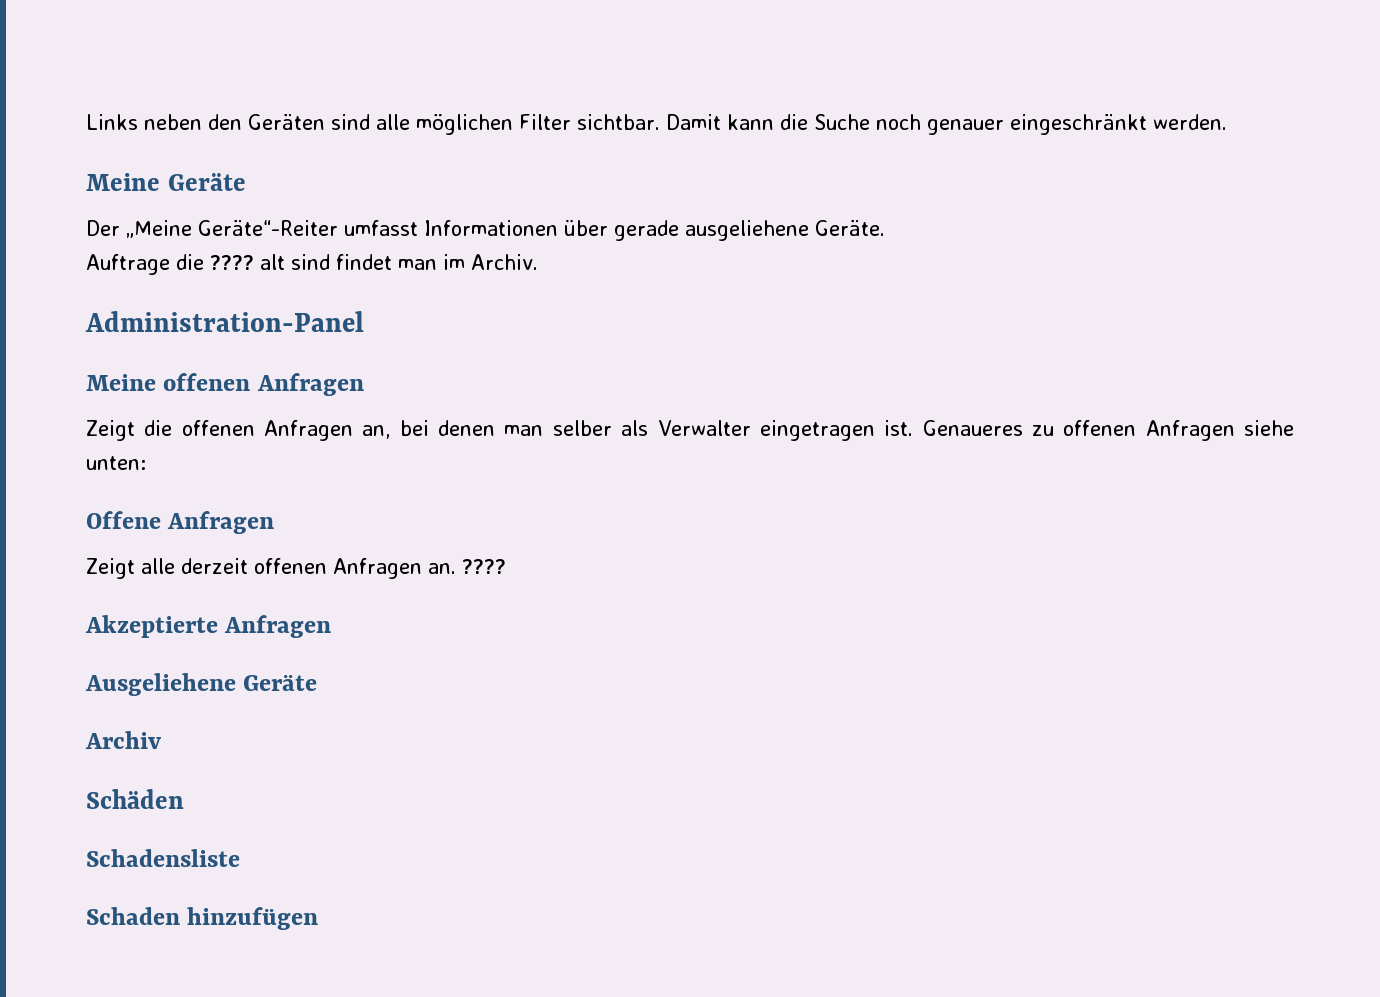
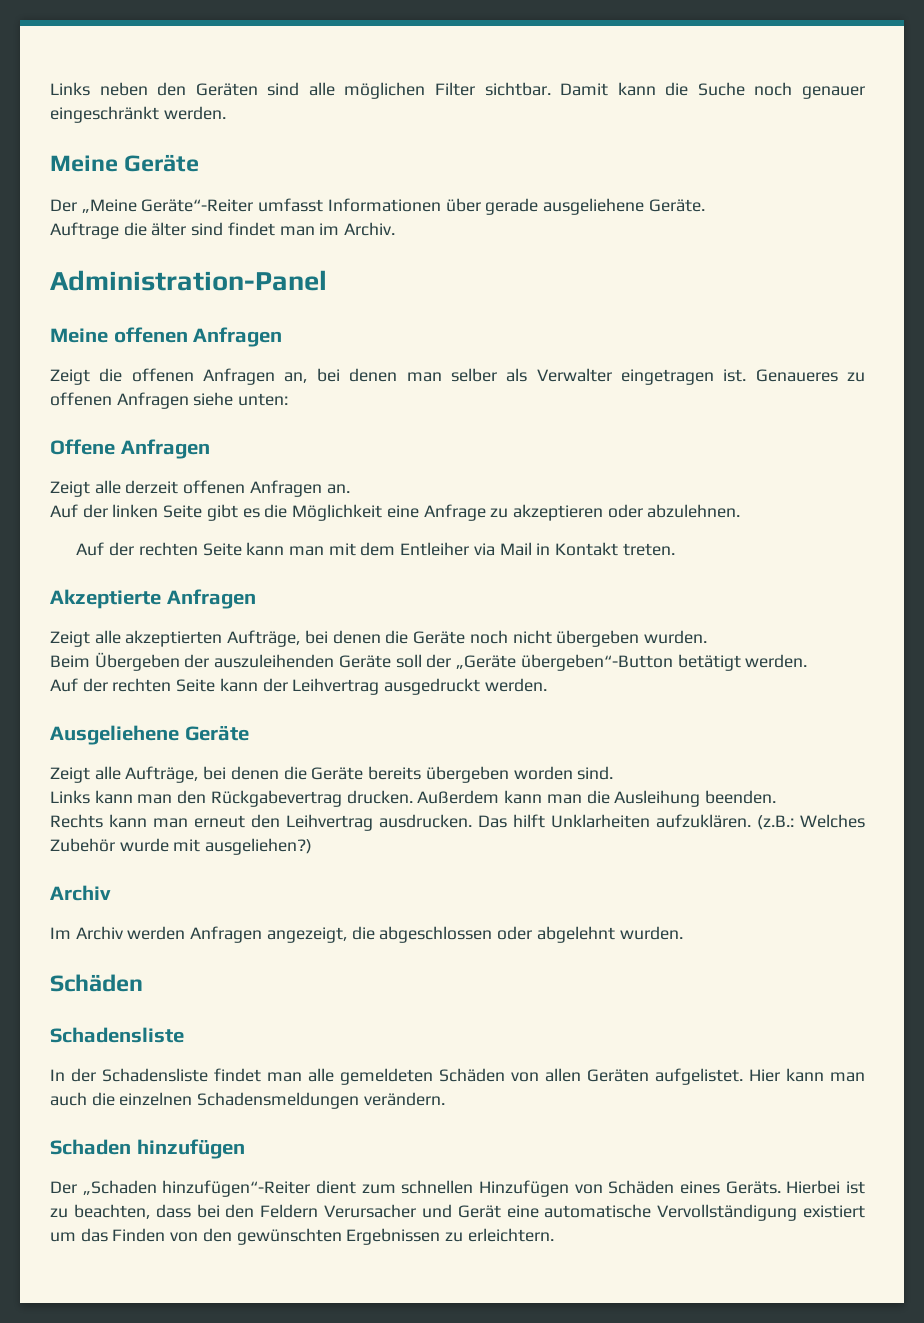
[210,254,285,270] ???? alt -> [151,222,187,236] älter
[462,559,506,574] [85,615,332,638] [85,673,318,696] [85,731,162,749] [86,789,184,809] [86,849,240,867] [86,907,319,930] ???? // Akzeptierte Anfragen // Ausgeliehene Geräte // Archiv // Schäden // Schadensliste // Schaden hinzufügen -> [50,504,741,521] [76,542,675,556] [50,589,256,609] [50,630,707,647] [50,652,808,671] [50,678,547,695] [50,725,249,745] [50,766,614,783] [50,790,776,807] [50,814,865,831] [50,838,313,855] [50,885,111,901] [50,926,683,943] [50,974,143,992] [50,1027,184,1043] [50,1068,865,1085] [50,1092,445,1109] [50,1139,245,1159] [50,1180,865,1197] [50,1204,865,1221] [50,1228,554,1245] // Auf der linken Seite gibt es die Möglichkeit eine Anfrage zu akzeptieren oder abzulehnen. // Auf der rechten Seite kann man mit dem Entleiher via Mail in Kontakt treten. // Akzeptierte Anfragen // Zeigt alle akzeptierten Aufträge, bei denen die Geräte noch nicht übergeben wurden. // Beim Übergeben der auszuleihenden Geräte soll der „Geräte übergeben“-Button betätigt werden. // Auf der rechten Seite kann der Leihvertrag ausgedruckt werden. // Ausgeliehene Geräte // Zeigt alle Aufträge, bei denen die Geräte bereits übergeben worden sind. // Links kann man den Rückgabevertrag drucken. Außerdem kann man die Ausleihung beenden. // Rechts kann man erneut den Leihvertrag ausdrucken. Das hilft Unklarheiten aufzuklären. (z.B.: Welches Zubehör wurde mit ausgeliehen?) // Archiv // Im Archiv werden Anfragen angezeigt, die abgeschlossen oder abgelehnt wurden. // Schäden // Schadensliste // In der Schadensliste findet man alle gemeldeten Schäden von allen Geräten aufgelistet. Hier kann man auch die einzelnen Schadensmeldungen verändern. // Schaden hinzufügen // Der „Schaden hinzufügen“-Reiter dient zum schnellen Hinzufügen von Schäden eines Geräts. Hierbei ist zu beachten, dass bei den Feldern Verursacher und Gerät eine automatische Vervollständigung existiert um das Finden von den gewünschten Ergebnissen zu erleichtern.

